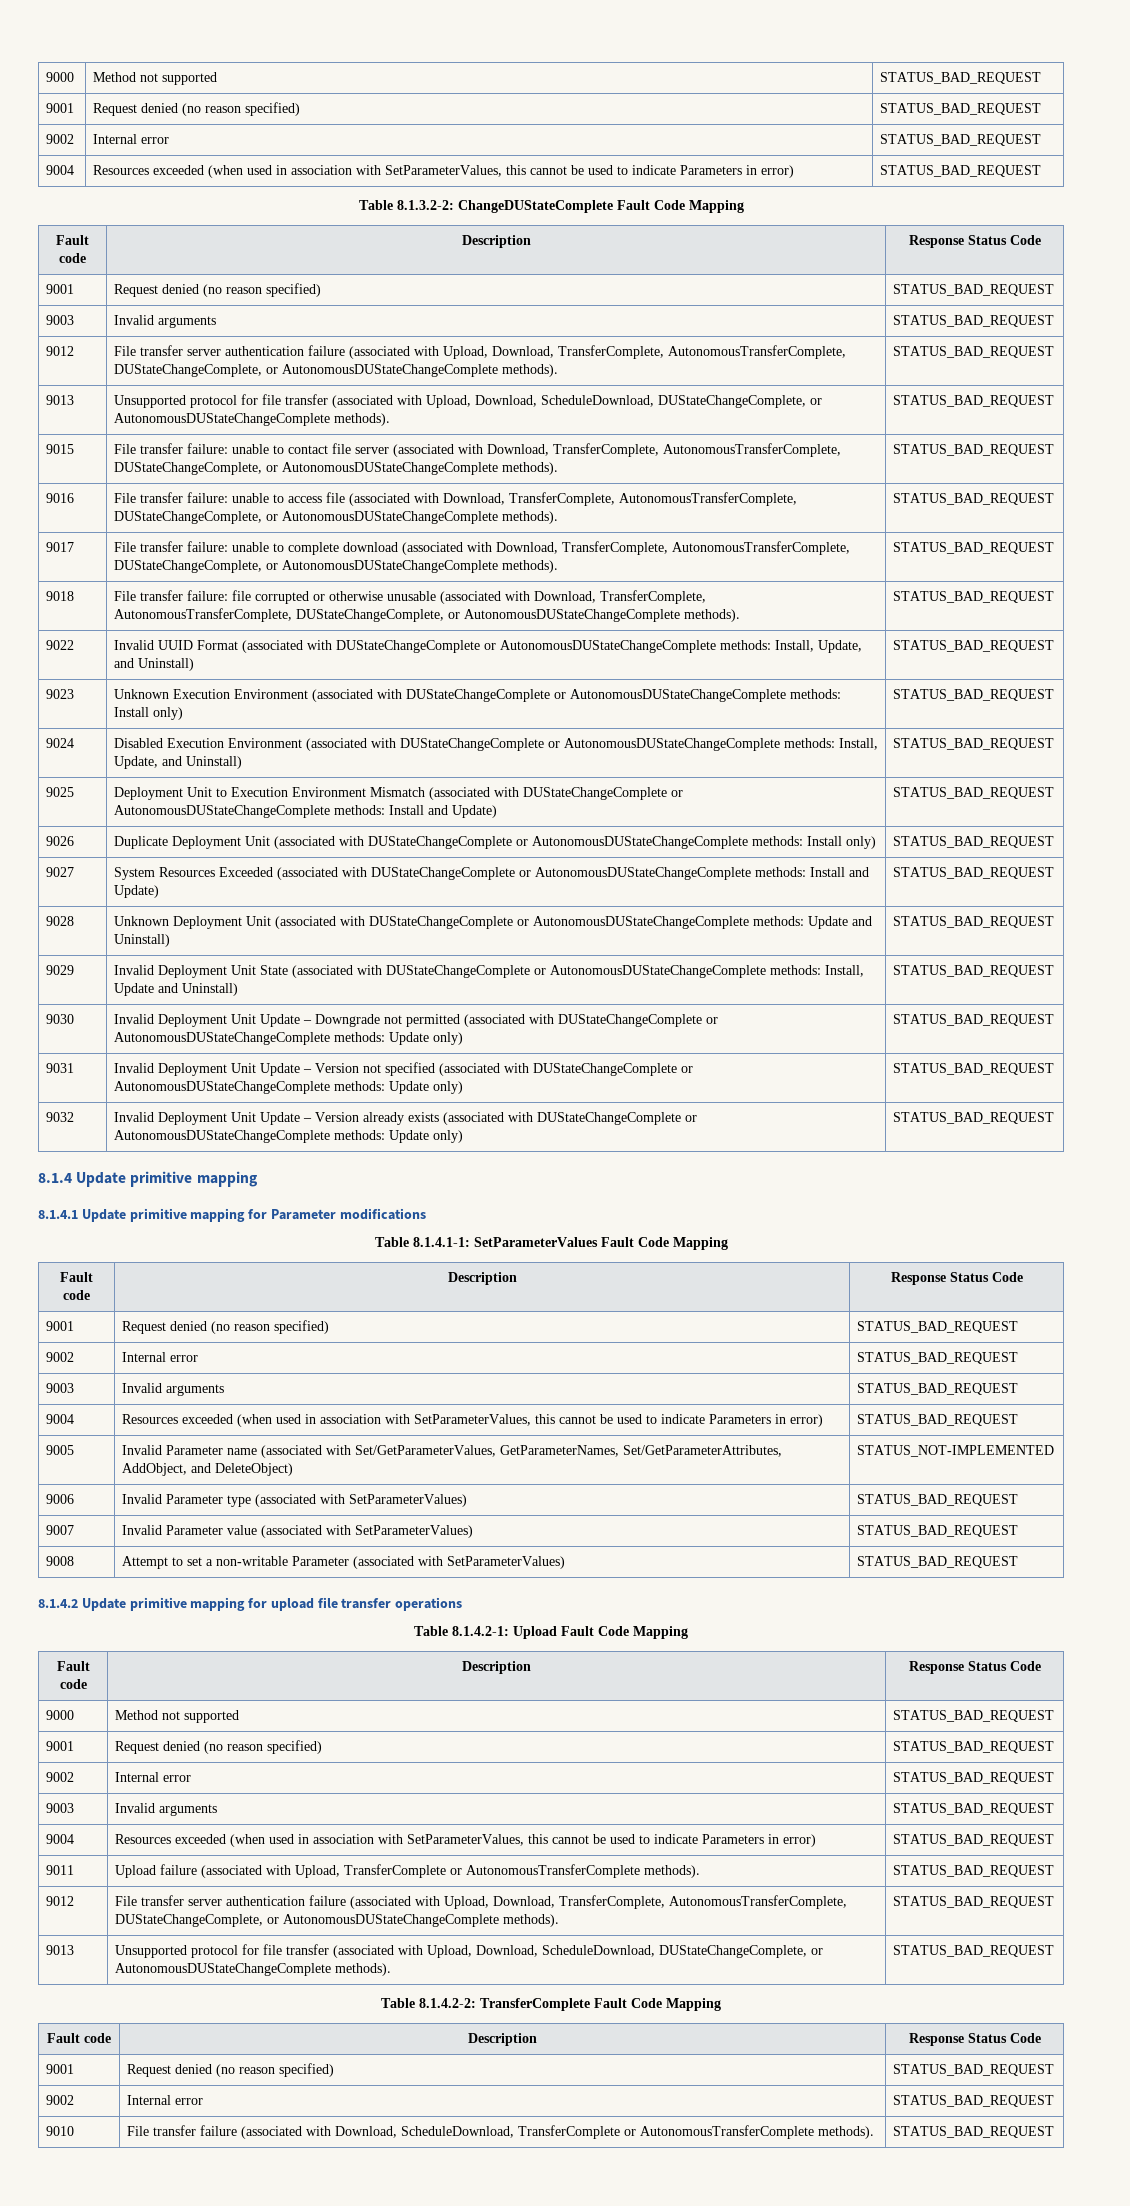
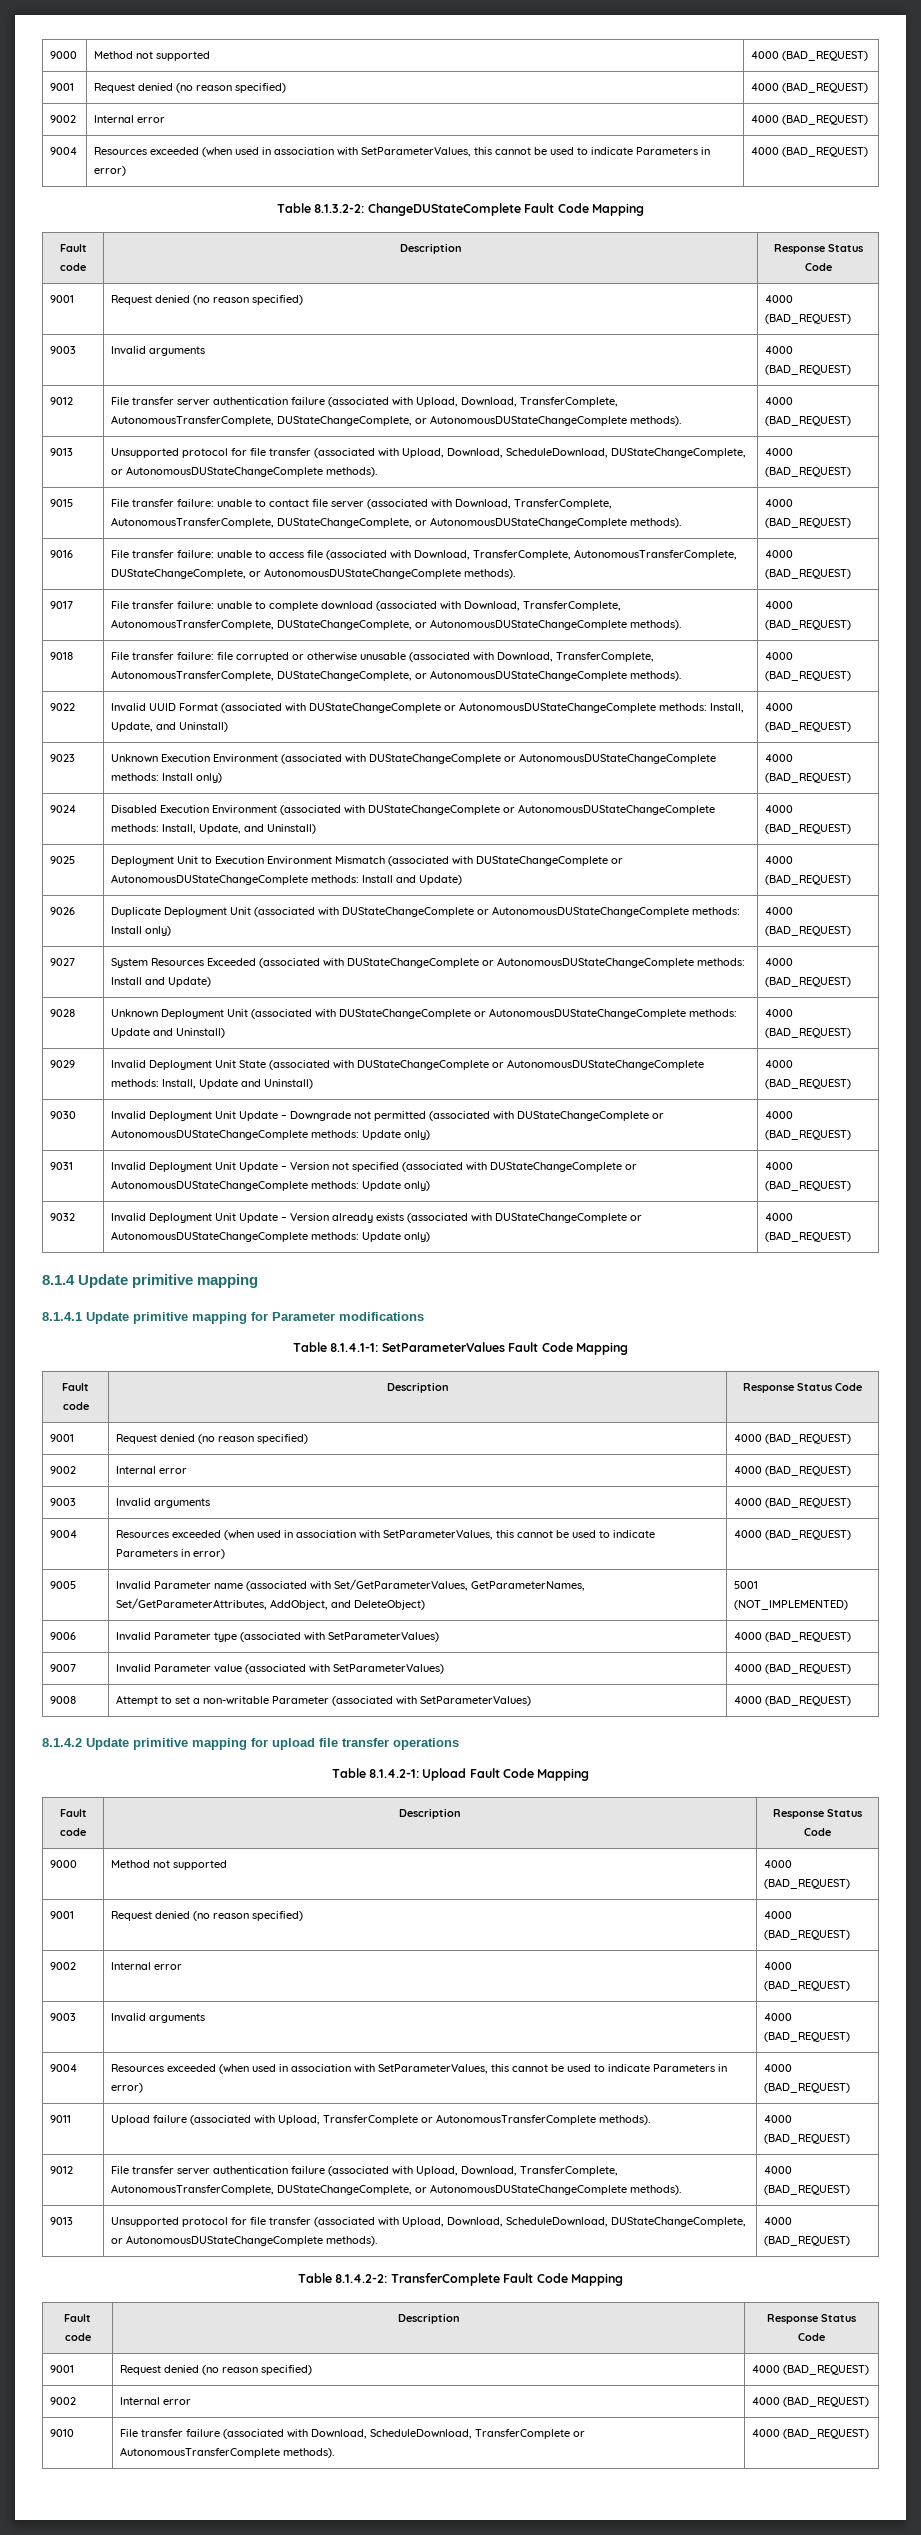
[45,72,74,82] [92,72,217,85] [879,72,1041,84] [45,103,74,113] [92,102,300,116] [879,103,1041,115] [45,134,74,144] [92,134,169,144] [879,134,1041,146] 9000 | Method not supported | STATUS_BAD_REQUEST // 9001 | Request denied (no reason specified) | STATUS_BAD_REQUEST // 9002 | Internal error | STATUS_BAD_REQUEST -> [50,51,78,59] [94,51,211,61] [751,50,869,61] [50,83,75,91] [94,83,287,93] [751,82,869,93] [50,115,77,123] [94,115,166,123] [751,114,869,125] 9000 | Method not supported | 4000 (BAD_REQUEST) // 9001 | Request denied (no reason specified) | 4000 (BAD_REQUEST) // 9002 | Internal error | 4000 (BAD_REQUEST)
[879,165,1041,177] STATUS_BAD_REQUEST -> [751,146,869,157] 4000 (BAD_REQUEST)
[892,284,1054,296] [45,315,74,325] [113,315,216,328] [892,315,1054,327] STATUS_BAD_REQUEST // 9003 | Invalid arguments | STATUS_BAD_REQUEST -> [765,295,794,303] [765,313,852,324] [50,346,77,354] [111,346,206,356] [765,346,794,354] [765,364,852,375] 4000 (BAD_REQUEST) // 9003 | Invalid arguments | 4000 (BAD_REQUEST)
[892,346,1054,358] STATUS_BAD_REQUEST -> [765,397,794,405] [765,415,852,426] 4000 (BAD_REQUEST)
[892,395,1054,407] STATUS_BAD_REQUEST -> [765,448,794,456] [765,466,852,477] 4000 (BAD_REQUEST)
[892,444,1054,456] STATUS_BAD_REQUEST -> [765,499,794,507] [765,517,852,528] 4000 (BAD_REQUEST)
[892,493,1054,505] STATUS_BAD_REQUEST -> [765,550,794,558] [765,568,852,579] 4000 (BAD_REQUEST)
[892,542,1054,554] STATUS_BAD_REQUEST -> [765,601,794,609] [765,619,852,630] 4000 (BAD_REQUEST)
[892,591,1054,603] STATUS_BAD_REQUEST -> [765,652,794,660] [765,670,852,681] 4000 (BAD_REQUEST)
[892,640,1054,652] STATUS_BAD_REQUEST -> [765,703,794,711] [765,721,852,732] 4000 (BAD_REQUEST)
[892,689,1054,701] STATUS_BAD_REQUEST -> [765,754,794,762] [765,772,852,783] 4000 (BAD_REQUEST)
[892,738,1054,750] STATUS_BAD_REQUEST -> [765,805,794,813] [765,823,852,834] 4000 (BAD_REQUEST)
[892,787,1054,799] STATUS_BAD_REQUEST -> [765,856,794,864] [765,874,852,885] 4000 (BAD_REQUEST)
[892,836,1054,848] STATUS_BAD_REQUEST -> [765,907,794,915] [765,925,852,936] 4000 (BAD_REQUEST)
[892,867,1054,879] STATUS_BAD_REQUEST -> [765,958,794,966] [765,976,852,987] 4000 (BAD_REQUEST)
[892,916,1054,928] STATUS_BAD_REQUEST -> [765,1009,794,1017] [765,1027,852,1038] 4000 (BAD_REQUEST)
[892,965,1054,977] STATUS_BAD_REQUEST -> [765,1060,794,1068] [765,1078,852,1089] 4000 (BAD_REQUEST)
[892,1014,1054,1026] STATUS_BAD_REQUEST -> [765,1111,794,1119] [765,1129,852,1140] 4000 (BAD_REQUEST)
[892,1063,1054,1075] STATUS_BAD_REQUEST -> [765,1162,794,1170] [765,1180,852,1191] 4000 (BAD_REQUEST)
[892,1112,1054,1124] STATUS_BAD_REQUEST -> [765,1213,794,1221] [765,1231,852,1242] 4000 (BAD_REQUEST)
[856,1321,1018,1333] [45,1352,74,1362] [121,1352,198,1362] [856,1352,1018,1364] [45,1383,74,1393] [121,1383,224,1396] [856,1383,1018,1395] STATUS_BAD_REQUEST // 9002 | Internal error | STATUS_BAD_REQUEST // 9003 | Invalid arguments | STATUS_BAD_REQUEST -> [734,1433,852,1444] [50,1466,77,1474] [116,1466,188,1474] [734,1465,852,1476] [50,1498,77,1506] [116,1498,211,1508] [734,1497,852,1508] 4000 (BAD_REQUEST) // 9002 | Internal error | 4000 (BAD_REQUEST) // 9003 | Invalid arguments | 4000 (BAD_REQUEST)
[856,1414,1018,1426] STATUS_BAD_REQUEST -> [734,1529,852,1540] 4000 (BAD_REQUEST)
[856,1445,1054,1457] STATUS_NOT-IMPLEMENTED -> [734,1581,759,1589] [734,1600,849,1610] 5001 (NOT_IMPLEMENTED)
[856,1494,1018,1506] STATUS_BAD_REQUEST -> [734,1631,852,1642] 4000 (BAD_REQUEST)
[856,1525,1018,1537] STATUS_BAD_REQUEST -> [734,1663,852,1674] 4000 (BAD_REQUEST)
[856,1556,1018,1568] STATUS_BAD_REQUEST -> [734,1695,852,1706] 4000 (BAD_REQUEST)
[892,1710,1054,1722] [45,1741,74,1751] [114,1740,322,1754] [892,1741,1054,1753] [45,1772,74,1782] [114,1772,191,1782] [892,1772,1054,1784] [45,1803,74,1813] [114,1803,217,1816] [892,1803,1054,1815] STATUS_BAD_REQUEST // 9001 | Request denied (no reason specified) | STATUS_BAD_REQUEST // 9002 | Internal error | STATUS_BAD_REQUEST // 9003 | Invalid arguments | STATUS_BAD_REQUEST -> [764,1860,793,1868] [764,1878,851,1889] [50,1911,75,1919] [111,1911,304,1921] [764,1911,793,1919] [764,1929,851,1940] [50,1962,77,1970] [111,1962,183,1970] [764,1962,793,1970] [764,1980,851,1991] [50,2013,77,2021] [111,2013,206,2023] [764,2013,793,2021] [764,2031,851,2042] 4000 (BAD_REQUEST) // 9001 | Request denied (no reason specified) | 4000 (BAD_REQUEST) // 9002 | Internal error | 4000 (BAD_REQUEST) // 9003 | Invalid arguments | 4000 (BAD_REQUEST)
[892,1834,1054,1846] STATUS_BAD_REQUEST -> [764,2064,793,2072] [764,2082,851,2093] 4000 (BAD_REQUEST)
[892,1865,1054,1877] STATUS_BAD_REQUEST -> [764,2115,793,2123] [764,2133,851,2144] 4000 (BAD_REQUEST)
[892,1896,1054,1908] STATUS_BAD_REQUEST -> [764,2166,793,2174] [764,2184,851,2195] 4000 (BAD_REQUEST)
[892,1945,1054,1957] STATUS_BAD_REQUEST -> [764,2217,793,2225] [764,2235,851,2246] 4000 (BAD_REQUEST)
[892,2064,1054,2076] [45,2095,74,2105] [126,2095,203,2105] [892,2095,1054,2107] STATUS_BAD_REQUEST // 9002 | Internal error | STATUS_BAD_REQUEST -> [752,2364,870,2375] [50,2397,77,2405] [120,2397,192,2405] [752,2396,870,2407] 4000 (BAD_REQUEST) // 9002 | Internal error | 4000 (BAD_REQUEST)
[892,2126,1054,2138] STATUS_BAD_REQUEST -> [752,2428,870,2439] 4000 (BAD_REQUEST)

